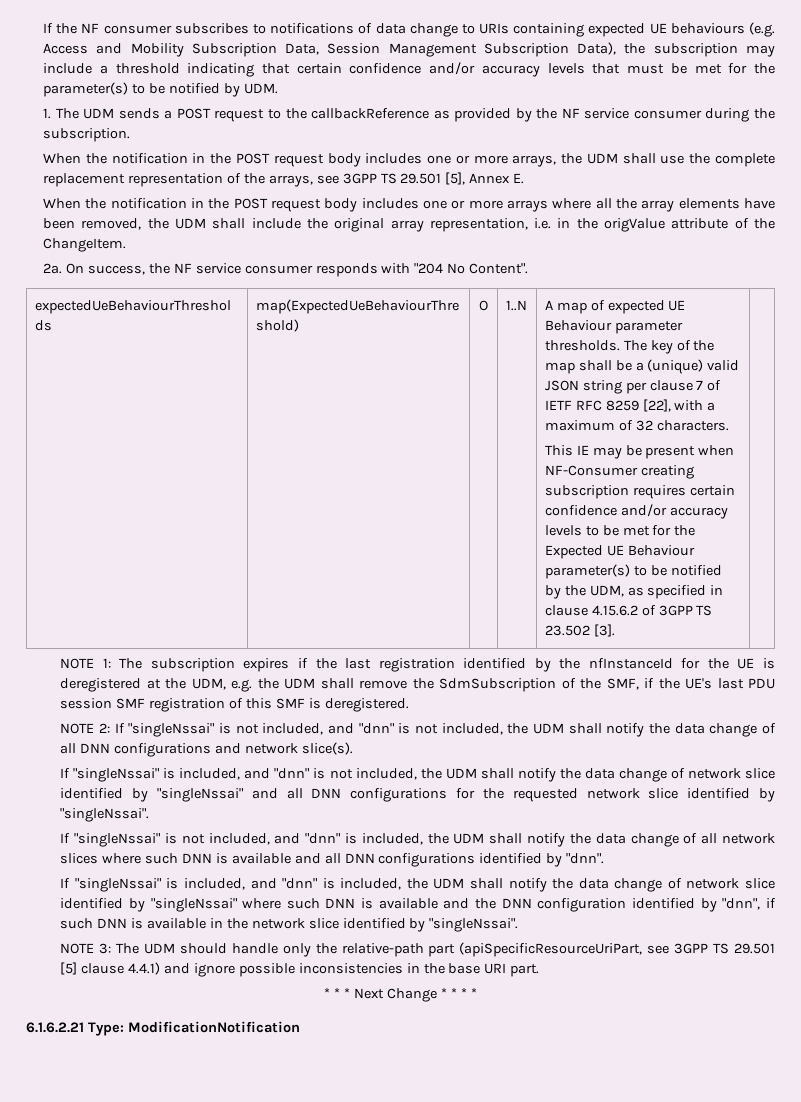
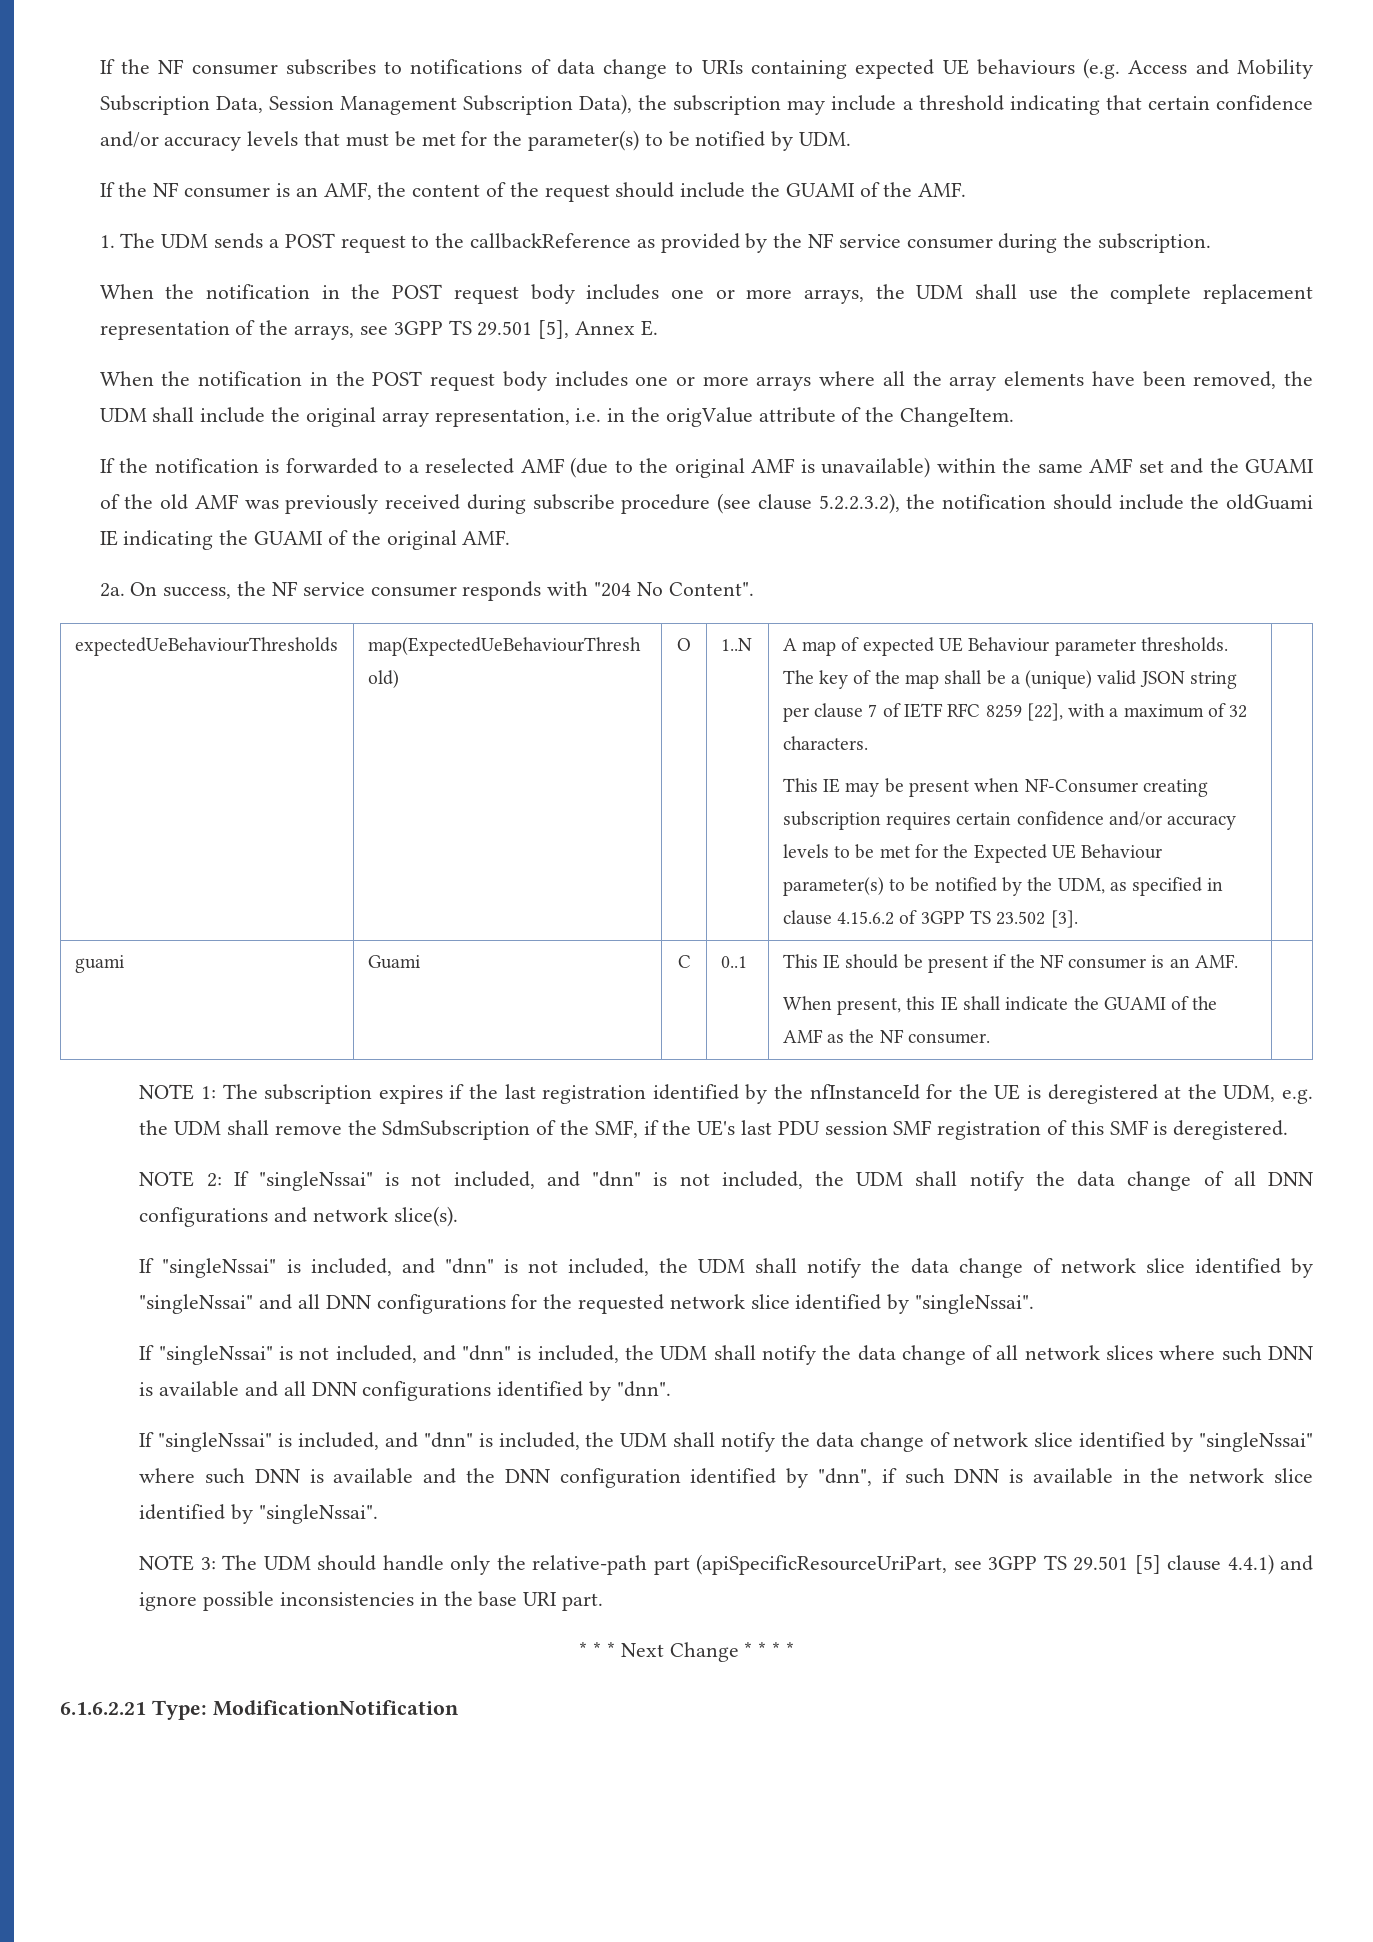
(278, 88) none -> [99,182,967,202] // If the NF consumer is an AMF, the content of the request should include the GUAMI of the AMF.
(127, 245) none -> [99,457,1315,478] [99,493,1313,514] [99,530,511,550] // If the notification is forwarded to a reselected AMF (due to the original AMF is unavailable) within the same AMF set and the GUAMI of the old AMF was previously received during subscribe procedure (see clause 5.2.2.3.2), the notification should include the oldGuami IE indicating the GUAMI of the original AMF.
(615, 630) none -> [74,955,125,973] [367,955,421,969] [677,955,691,968] [720,956,747,968] [782,954,1238,973] [782,996,1218,1015] [782,1029,990,1044] // guami | Guami | C | 0..1 | This IE should be present if the NF consumer is an AMF. // When present, this IE shall indicate the GUAMI of the AMF as the NF consumer. |

